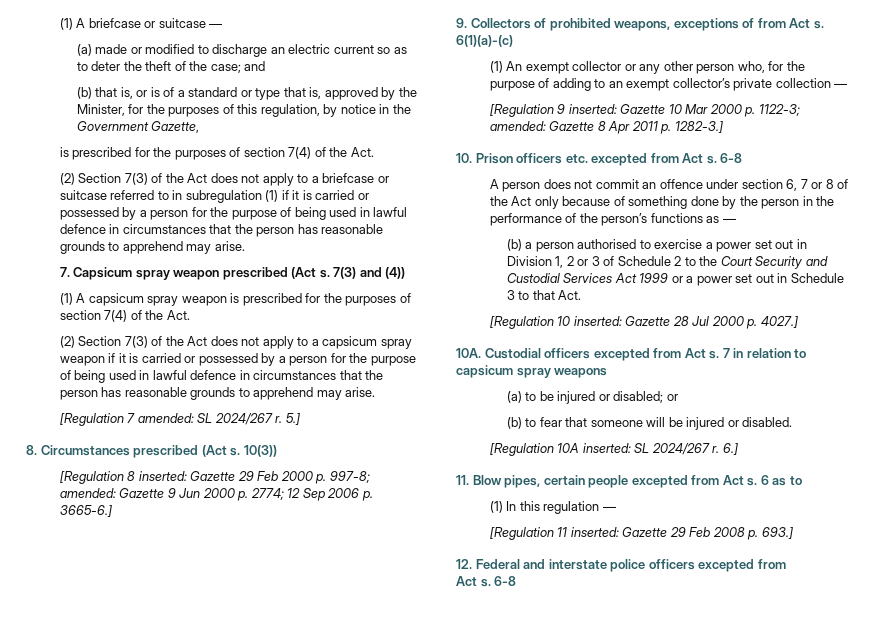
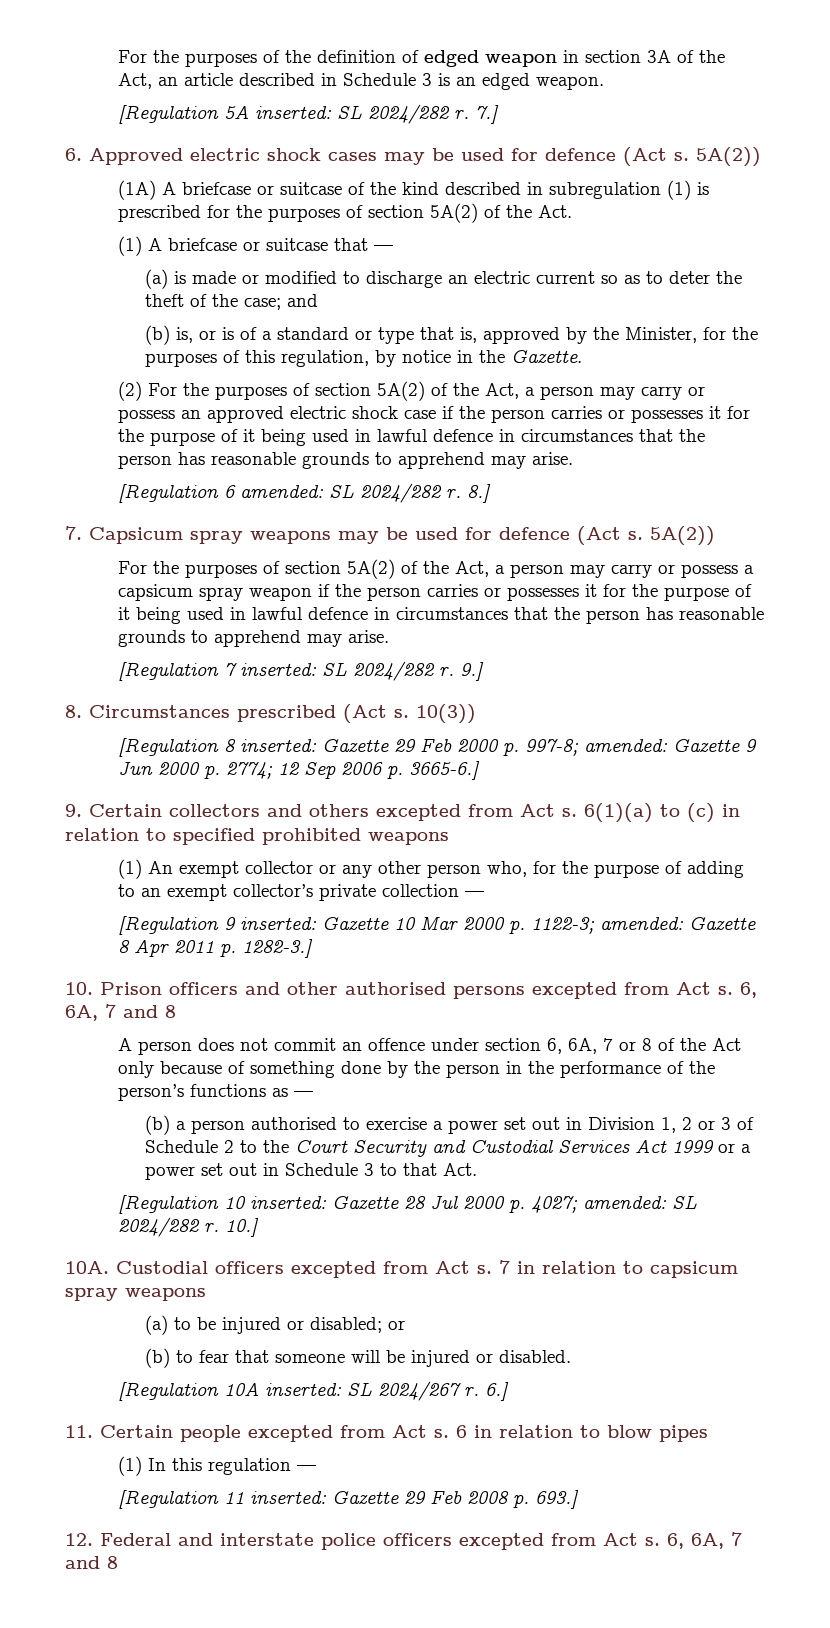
(59, 24) none -> [118,50,726,67] [118,73,605,90] [118,104,500,124] [65,147,761,167] [118,180,710,200] [118,203,573,223] For the purposes of the definition of edged weapon in section 3A of the Act, an article described in Schedule 3 is an edged weapon. // [Regulation 5A inserted: SL 2024/282 r. 7.] // 6. Approved electric shock cases may be used for defence (Act s. 5A(2)) // (1A) A briefcase or suitcase of the kind described in subregulation (1) is prescribed for the purposes of section 5A(2) of the Act. //
(206, 23) none -> [334,238,369,251] that
(92, 50) none -> [174,271,187,284] is
[95,87,118,97] that -> (171, 335) none
[76,121,200,133] [59,147,374,160] [59,173,389,186] [59,190,369,203] [59,207,292,220] Government Gazette, // is prescribed for the purposes of section 7(4) of the Act. // (2) Section 7(3) of the Act does not apply to a briefcase or suitcase referred to in subregulation (1) if it is carried or possessed by a person for the purpose of -> [511,350,583,364] [118,381,706,401] [118,406,751,423] [118,429,256,446] Gazette. // (2) For the purposes of section 5A(2) of the Act, a person may carry or possess an approved electric shock case if the person carries or possesses it for the purpose of it
[59,267,406,280] [59,293,411,306] [59,310,190,322] [59,336,309,349] 7. Capsicum spray weapon prescribed (Act s. 7(3) and (4)) // (1) A capsicum spray weapon is prescribed for the purposes of section 7(4) of the Act. // (2) Section 7(3) of the Act does not apply to -> [118,483,492,503] [65,526,715,546] [118,559,739,579] [Regulation 6 amended: SL 2024/282 r. 8.] // 7. Capsicum spray weapons may be used for defence (Act s. 5A(2)) // For the purposes of section 5A(2) of the Act, a person may carry or possess
[118,353,416,366] [59,370,71,380] it is carried or possessed by a person for the purpose of -> [335,584,753,601] [118,607,131,620] the person carries or possesses it for the purpose of it
[137,413,300,425] amended: SL 2024/267 r. 5.] -> [240,661,485,681] inserted: SL 2024/282 r. 9.]
[470,18,824,31] [456,35,513,47] Collectors of prohibited weapons, exceptions of from Act s. 6(1)(a)-(c) -> [89,803,740,823] [65,828,449,845] Certain collectors and others excepted from Act s. 6(1)(a) to (c) in relation to specified prohibited weapons
[565,153,743,166] etc. excepted from Act s. 6-8 -> [245,982,757,999] [65,1004,176,1021] and other authorised persons excepted from Act s. 6, 6A, 7 and 8
(798, 185) none -> [568,1038,598,1054] 6A,
[760,316,798,328] 4027.] -> [531,1195,698,1213] [118,1217,260,1237] 4027; amended: SL 2024/282 r. 10.]
[472,475,585,488] Blow pipes, certain -> [100,1425,173,1438] Certain
[772,476,802,486] as to -> [474,1425,708,1442] in relation to blow pipes
[456,576,517,587] // Act s. 6-8 -> [603,1532,742,1549] [65,1556,118,1569] Act s. 6, 6A, 7 and 8

